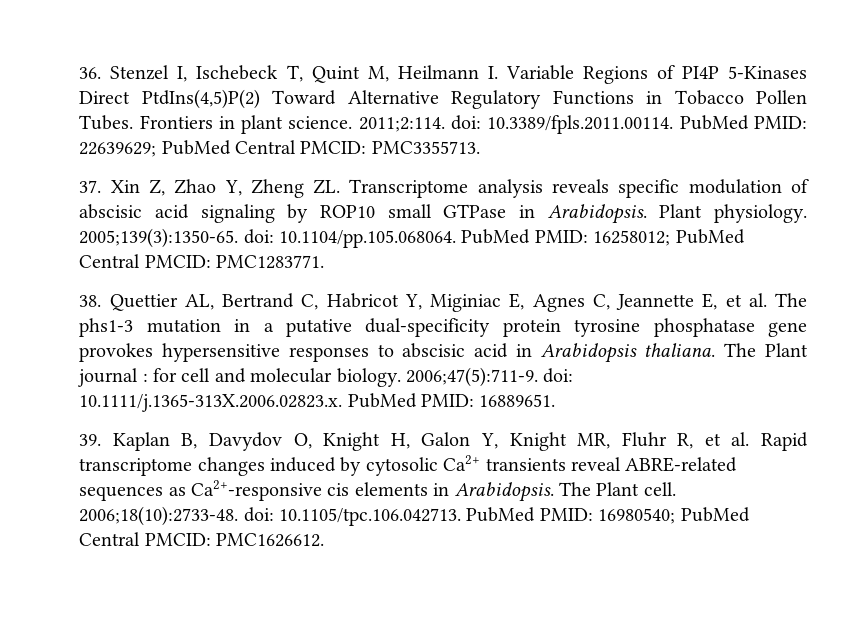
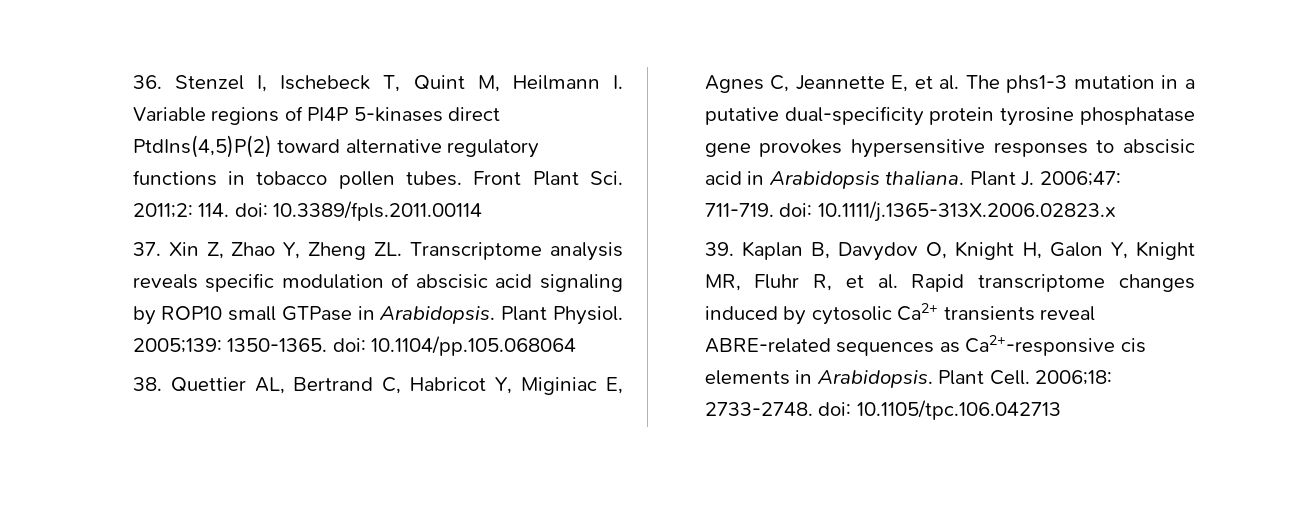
[582,66,648,84] Regions -> [211,107,280,125] regions
[728,66,807,79] [79,89,807,109] [79,115,808,134] [79,140,480,157] 5-Kinases Direct PtdIns(4,5)P(2) Toward Alternative Regulatory Functions in Tobacco Pollen Tubes. Frontiers in plant science. 2011;2:114. doi: 10.3389/fpls.2011.00114. PubMed PMID: 22639629; PubMed Central PMCID: PMC3355713. -> [353,107,501,122] [132,135,540,158] [132,170,623,189] [132,201,483,221] 5-kinases direct PtdIns(4,5)P(2) toward alternative regulatory functions in tobacco pollen tubes. Front Plant Sci. 2011;2: 114. doi: 10.3389/fpls.2011.00114
[713,204,807,223] [79,228,745,248] [79,254,325,269] physiology. 2005;139(3):1350-65. doi: 10.1104/pp.105.068064. PubMed PMID: 16258012; PubMed Central PMCID: PMC1283771. -> [553,306,623,325] [132,336,577,356] Physiol. 2005;139: 1350-1365. doi: 10.1104/pp.105.068064
[724,343,809,357] [78,367,574,387] [79,393,556,412] The Plant journal : for cell and molecular biology. 2006;47(5):711-9. doi: 10.1111/j.1365-313X.2006.02823.x. PubMed PMID: 16889651. -> [969,171,1121,186] [704,201,1116,222] Plant J. 2006;47: 711-719. doi: 10.1111/j.1365-313X.2006.02823.x
[559,482,676,496] [79,506,750,526] [79,532,325,547] The Plant cell. 2006;18(10):2733-48. doi: 10.1105/tpc.106.042713. PubMed PMID: 16980540; PubMed Central PMCID: PMC1626612. -> [938,370,1113,385] [704,400,1061,420] Plant Cell. 2006;18: 2733-2748. doi: 10.1105/tpc.106.042713

